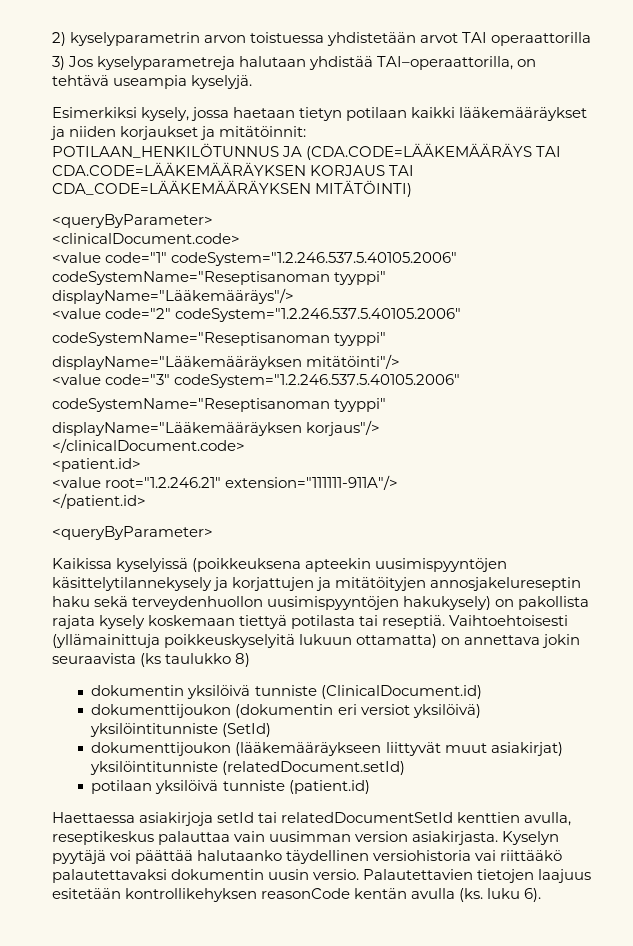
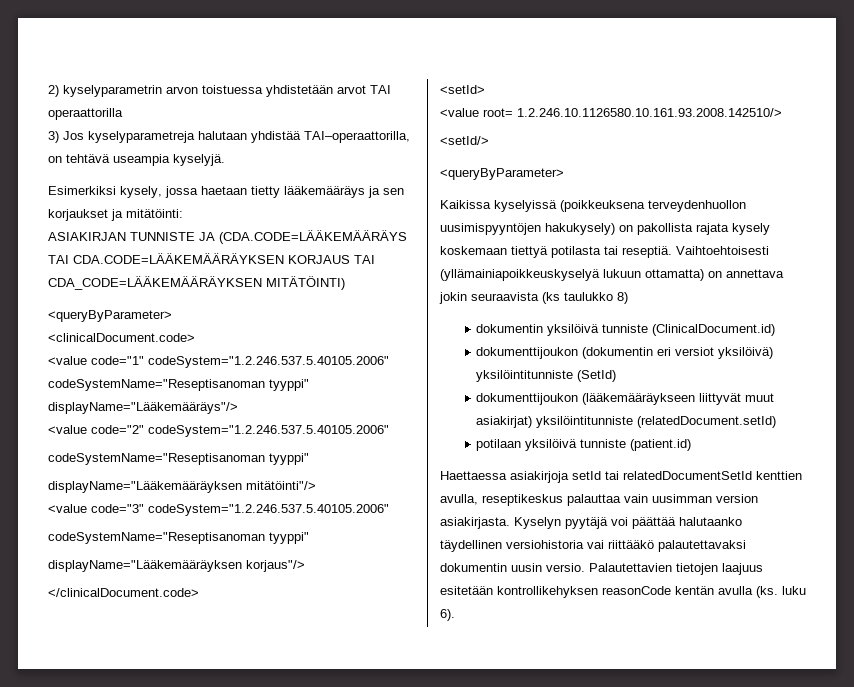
[299,107,588,121] [50,126,307,140] [52,143,279,158] tietyn potilaan kaikki lääkemääräykset ja niiden korjaukset ja mitätöinnit: // POTILAAN_HENKILÖTUNNUS -> [251,186,404,198] [48,209,183,221] [48,232,195,241] tietty lääkemääräys ja sen korjaukset ja mitätöinti: // ASIAKIRJAN TUNNISTE
[52,458,141,472] [52,475,399,490] [52,493,146,509] <patient.id> // <value root="1.2.246.21" extension="111111-911A"/> // </patient.id> -> [440,85,485,94] [440,108,782,117] [440,136,489,145] <setId> // <value root= 1.2.246.10.1126580.10.161.93.2008.142510/> // <setId/>
[305,558,508,572] [52,577,582,591] [52,596,129,607] apteekin uusimispyyntöjen käsittelytilannekysely ja korjattujen ja mitätöityjen annosjakelureseptin haku sekä -> (645, 206) none
[52,634,296,648] (yllämainittuja poikkeuskyselyitä -> [440,269,600,281] (yllämainiapoikkeuskyselyä

